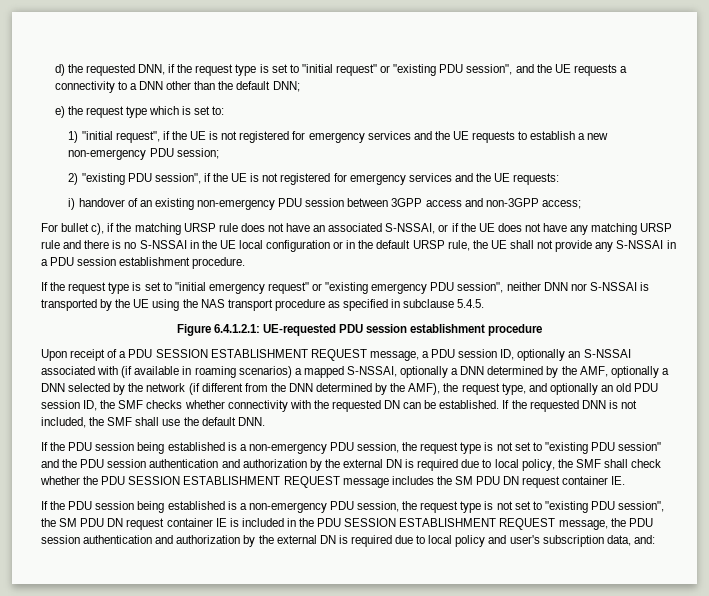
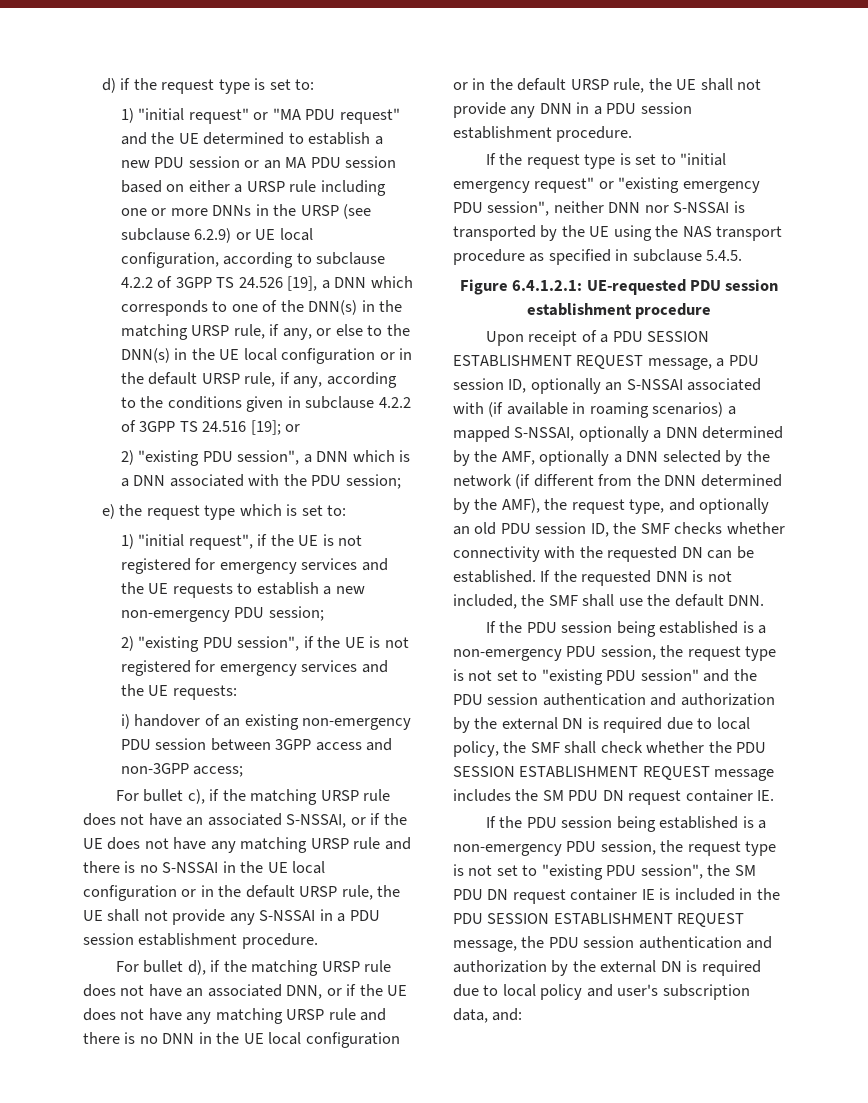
[67,64,166,76] the requested DNN, -> (116, 85) none
[289,64,299,73] to -> [295,79,315,90] [120,108,134,123] to: // 1)
[393,64,627,76] [54,81,300,93] "existing PDU session", and the UE requests a connectivity to a DNN other than the default DNN; -> [272,108,400,124] [120,132,383,145] [120,156,397,169] [120,180,386,196] [120,204,372,219] [120,228,313,243] [120,252,386,268] [120,276,413,291] [120,300,403,316] [120,324,410,340] [120,348,413,364] [120,372,397,388] [120,396,411,412] [120,420,301,435] [120,450,411,466] [120,474,401,489] "MA PDU request" and the UE determined to establish a new PDU session or an MA PDU session based on either a URSP rule including one or more DNNs in the URSP (see subclause 6.2.9) or UE local configuration, according to subclause 4.2.2 of 3GPP TS 24.526 [19], a DNN which corresponds to one of the DNN(s) in the matching URSP rule, if any, or else to the DNN(s) in the UE local configuration or in the default URSP rule, if any, according to the conditions given in subclause 4.2.2 of 3GPP TS 24.516 [19]; or // 2) "existing PDU session", a DNN which is a DNN associated with the PDU session;
(246, 263) none -> [116,960,392,976] [83,984,408,999] [83,1008,387,1024] [83,1032,400,1048] [453,78,762,93] [453,102,692,118] [453,126,633,142] // For bullet d), if the matching URSP rule does not have an associated DNN, or if the UE does not have any matching URSP rule and there is no DNN in the UE local configuration or in the default URSP rule, the UE shall not provide any DNN in a PDU session establishment procedure.

